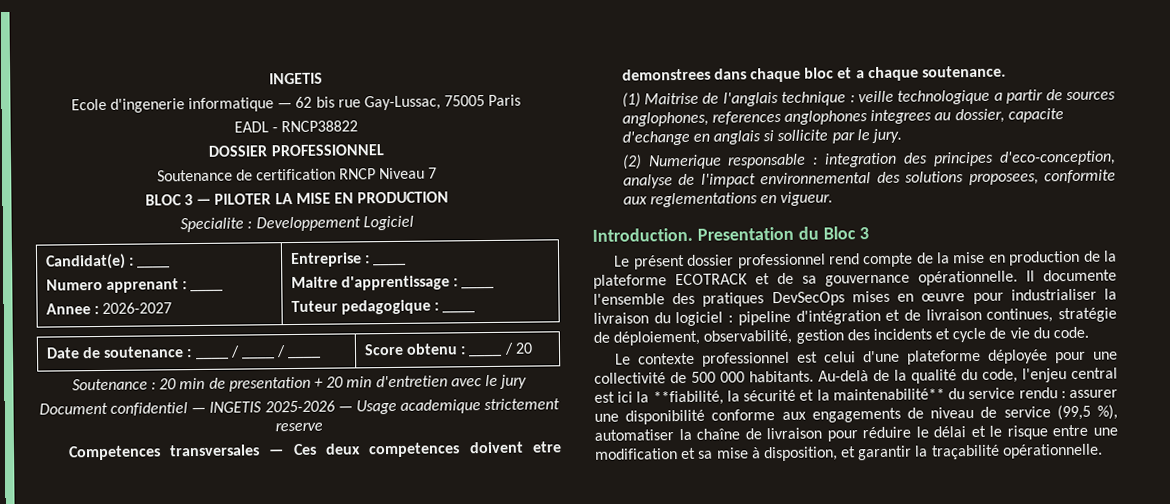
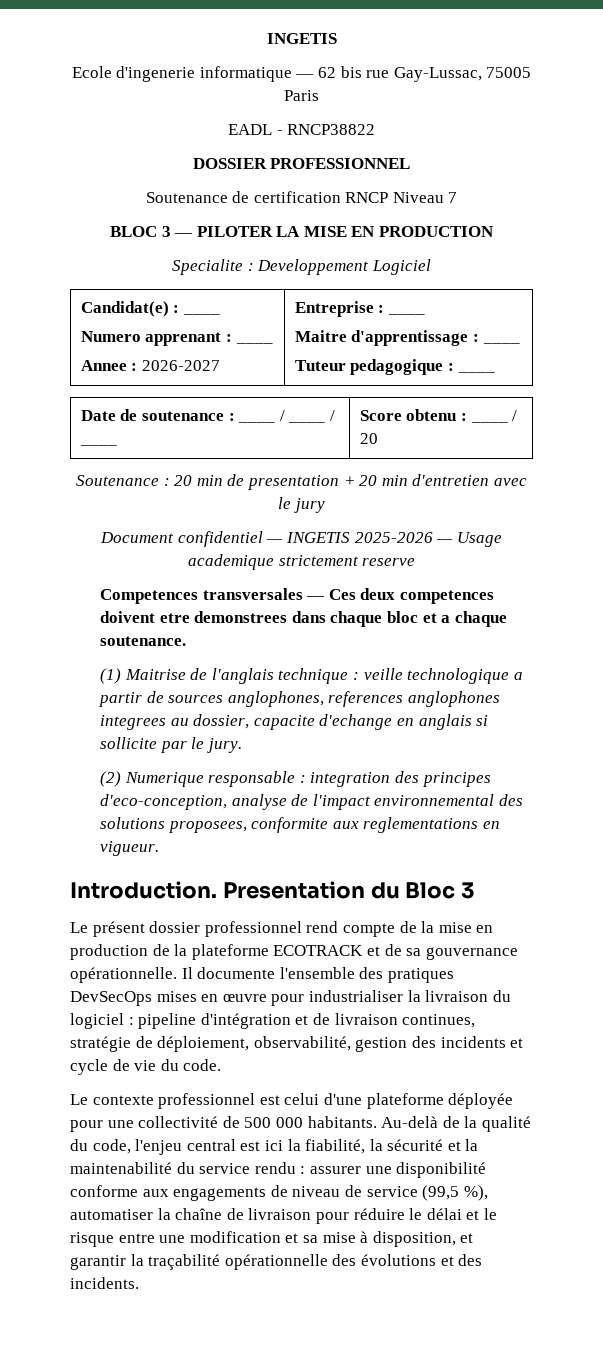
[652,390,724,406] **fiabilité, -> [305,1139,366,1154] fiabilité,
[832,388,945,401] maintenabilité** -> [70,1162,172,1174] maintenabilité
[1002,443,1103,459] opérationnelle. -> [224,1254,483,1270] [70,1277,139,1289] opérationnelle des évolutions et des incidents.

